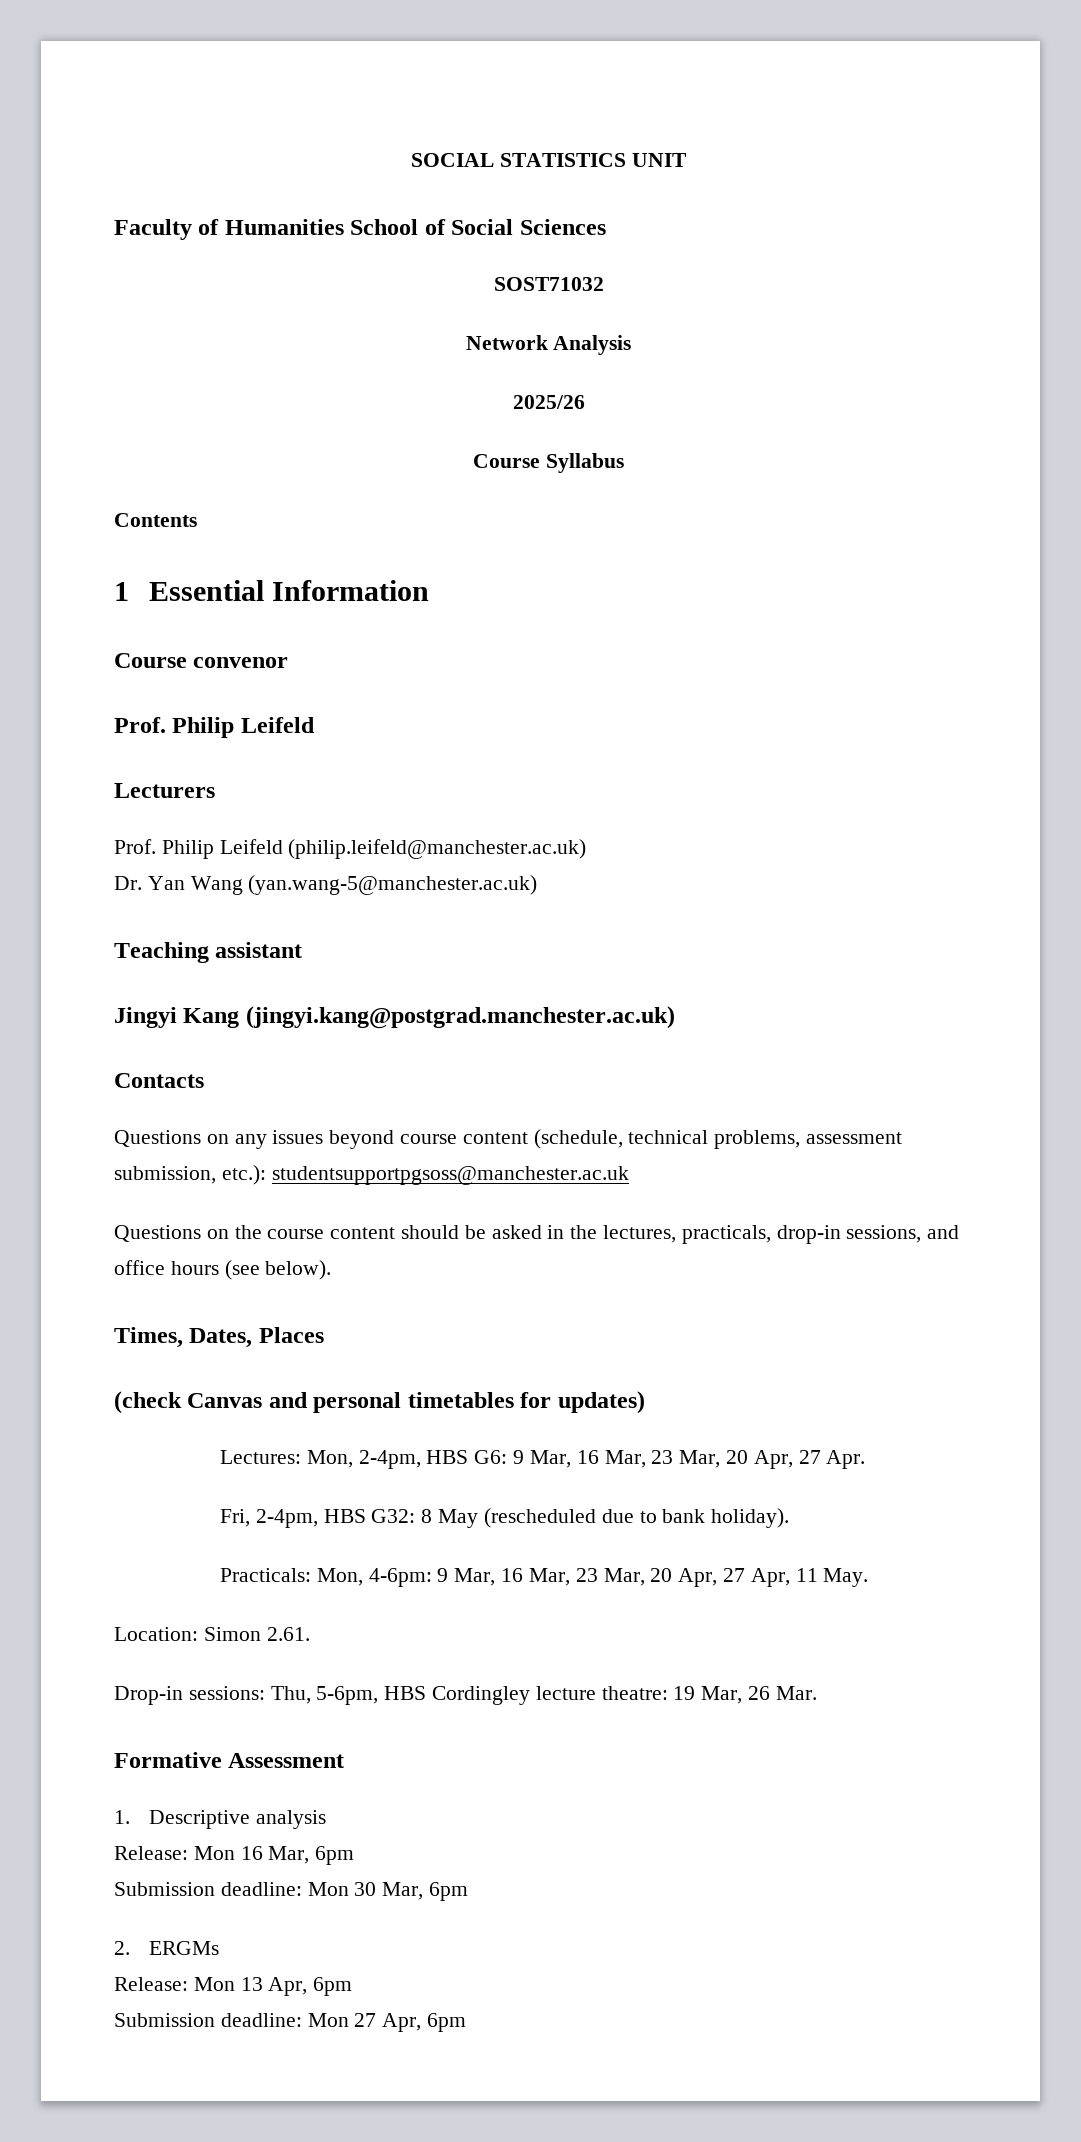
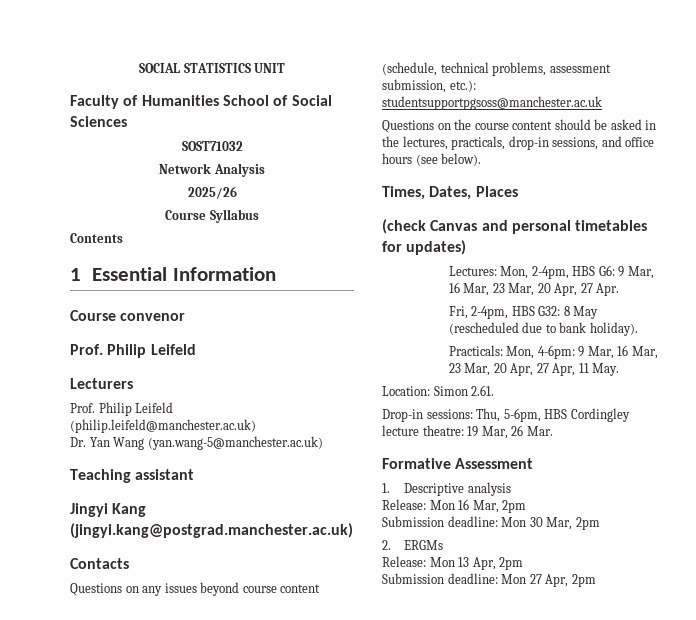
[315,1846,355,1865] 6pm -> [502,500,527,513] 2pm
[429,1882,469,1901] 6pm -> [575,517,600,530] 2pm
[313,1977,353,1996] 6pm -> [499,557,524,570] 2pm
[427,2013,467,2032] 6pm -> [571,574,596,587] 2pm

